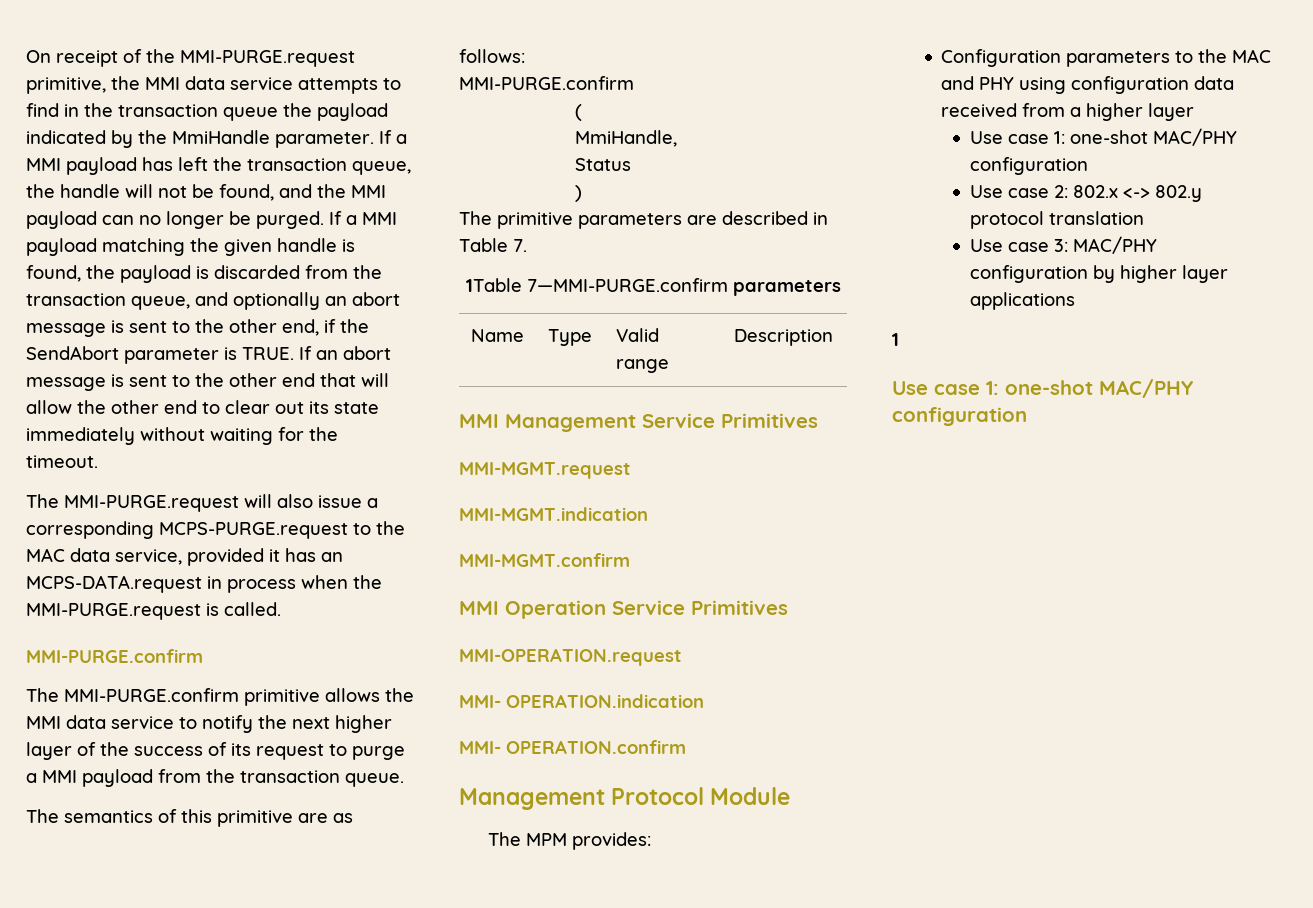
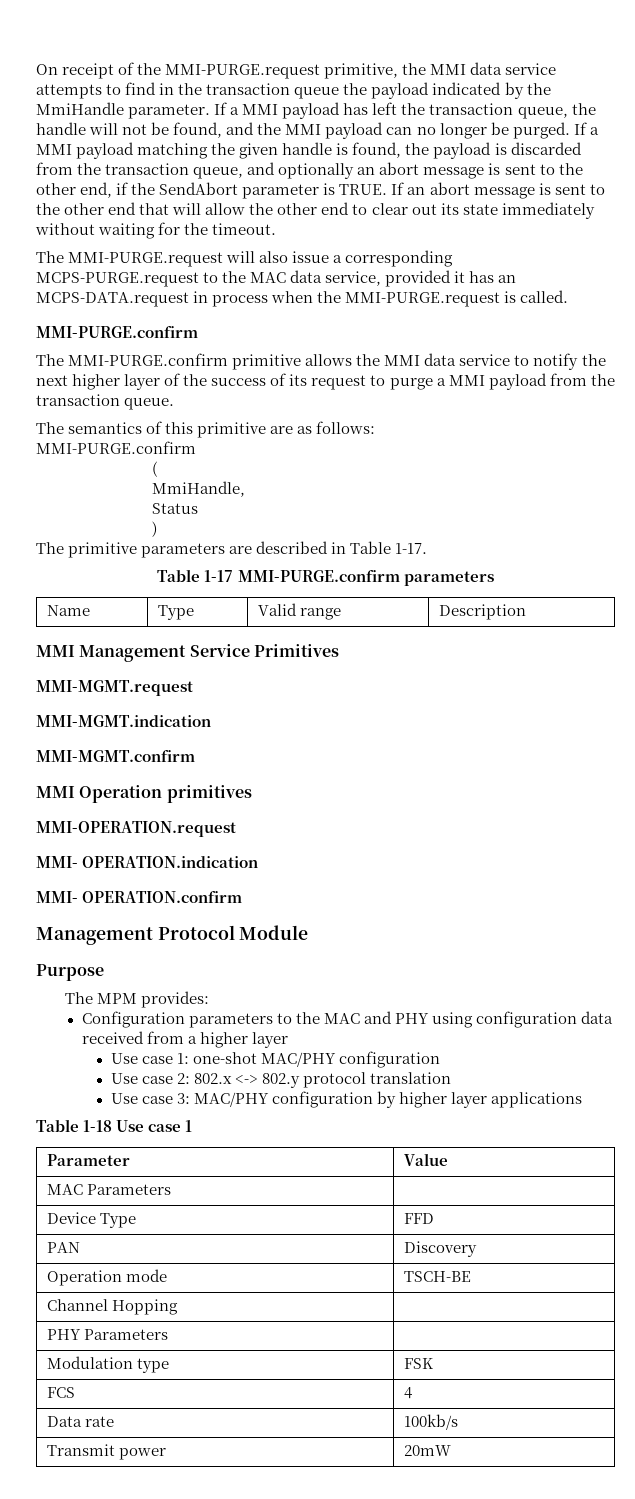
[513,239,527,252] [465,278,728,292] 7. // 1Table 7—MMI-PURGE.confirm -> [395,543,428,554] [157,569,400,582] 1-17. // Table 1-17 MMI-PURGE.confirm
[612,600,788,615] Service Primitives -> [166,785,252,803] primitives
(791, 796) none -> [36,964,104,981] // Purpose
[892,333,899,346] [892,379,1193,398] [892,407,1027,426] 1 // Use case 1: one-shot MAC/PHY configuration -> [36,1119,193,1132] [47,1154,131,1166] [404,1153,449,1166] [47,1184,172,1195] [47,1212,137,1228] [404,1213,435,1224] [47,1242,81,1253] [404,1241,478,1257] [47,1269,168,1286] [404,1271,472,1282] [47,1299,179,1315] [47,1329,169,1340] [47,1356,170,1373] [404,1358,434,1369] [47,1387,76,1398] [404,1387,413,1399] [47,1416,115,1427] [404,1414,459,1430] [47,1444,167,1460] [404,1445,452,1456] Table 1-18 Use case 1 // Parameter | Value // MAC Parameters | // Device Type | FFD // PAN | Discovery // Operation mode | TSCH-BE // Channel Hopping | // PHY Parameters | // Modulation type | FSK // FCS | 4 // Data rate | 100kb/s // Transmit power | 20mW

